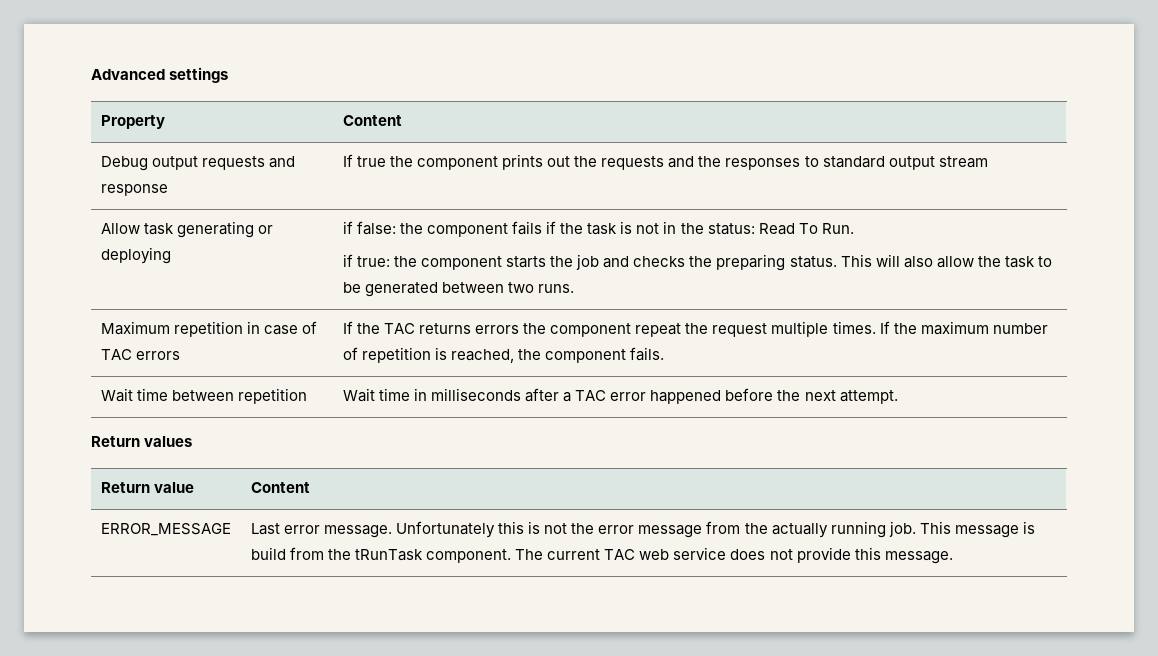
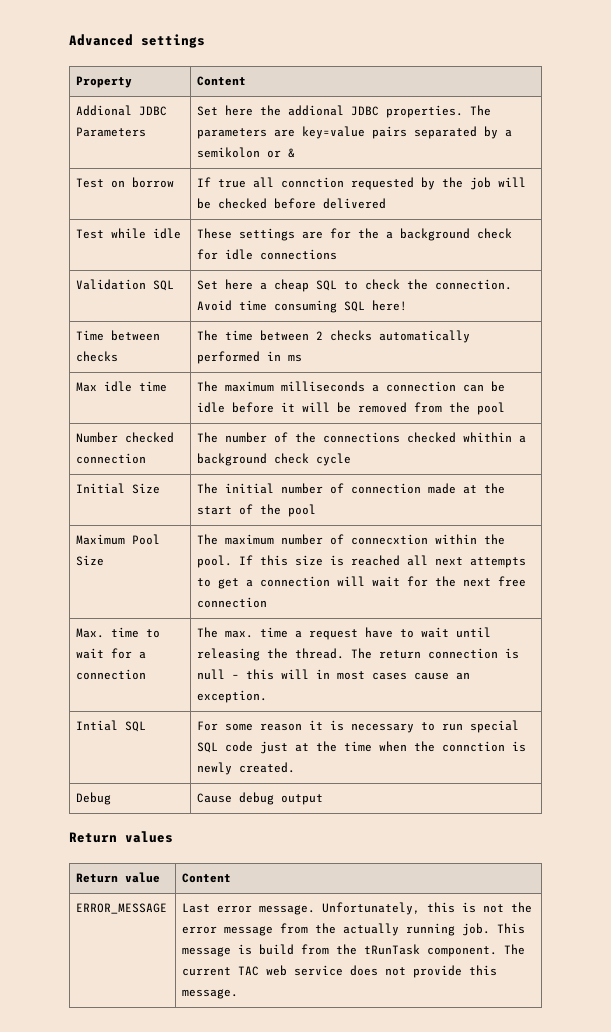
[100,156,296,171] [100,184,168,196] [342,154,988,170] [100,221,274,238] [100,247,171,264] [342,221,854,237] [342,254,1052,271] [342,282,575,297] [100,321,318,337] [100,349,180,360] [342,321,1048,337] [342,347,665,363] [100,388,308,404] [342,388,898,404] Debug output requests and response | If true the component prints out the requests and the responses to standard output stream // Allow task generating or deploying | if false: the component fails if the task is not in the status: Read To Run. // if true: the component starts the job and checks the preparing status. This will also allow the task to be generated between two runs. // Maximum repetition in case of TAC errors | If the TAC returns errors the component repeat the request multiple times. If the maximum number of repetition is reached, the component fails. // Wait time between repetition | Wait time in milliseconds after a TAC error happened before the next attempt. -> [76,105,168,116] [76,127,147,137] [197,105,492,118] [197,126,513,139] [197,147,296,158] [76,177,175,188] [197,177,527,190] [197,198,387,209] [76,228,182,239] [197,228,513,241] [197,249,338,260] [76,279,175,291] [197,279,513,292] [197,300,408,313] [76,330,161,341] [76,351,119,362] [197,330,471,343] [197,351,303,364] [76,381,168,392] [197,381,506,392] [197,402,506,415] [76,432,175,443] [76,453,147,464] [197,432,527,443] [197,453,352,466] [76,483,161,494] [197,483,506,494] [197,504,317,517] [76,534,161,545] [76,555,105,566] [197,534,506,545] [197,555,527,568] [197,576,527,589] [197,597,268,608] [76,627,161,638] [76,648,147,659] [76,669,147,680] [197,627,492,640] [197,648,520,661] [197,669,471,680] [197,690,268,703] [76,720,147,732] [197,720,520,733] [197,741,527,754] [197,762,296,775] [76,792,112,805] [197,792,324,805] Addional JDBC Parameters | Set here the addional JDBC properties. The parameters are key=value pairs separated by a semikolon or & // Test on borrow | If true all connction requested by the job will be checked before delivered // Test while idle | These settings are for the a background check for idle connections // Validation SQL | Set here a cheap SQL to check the connection. Avoid time consuming SQL here! // Time between checks | The time between 2 checks automatically performed in ms // Max idle time | The maximum milliseconds a connection can be idle before it will be removed from the pool // Number checked connection | The number of the connections checked whithin a background check cycle // Initial Size | The initial number of connection made at the start of the pool // Maximum Pool Size | The maximum number of connecxtion within the pool. If this size is reached all next attempts to get a connection will wait for the next free connection // Max. time to wait for a connection | The max. time a request have to wait until releasing the thread. The return connection is null – this will in most cases cause an exception. // Intial SQL | For some reason it is necessary to run special SQL code just at the time when the connction is newly created. // Debug | Cause debug output
[396,521,496,538] Unfortunately -> [322,902,421,915] Unfortunately,

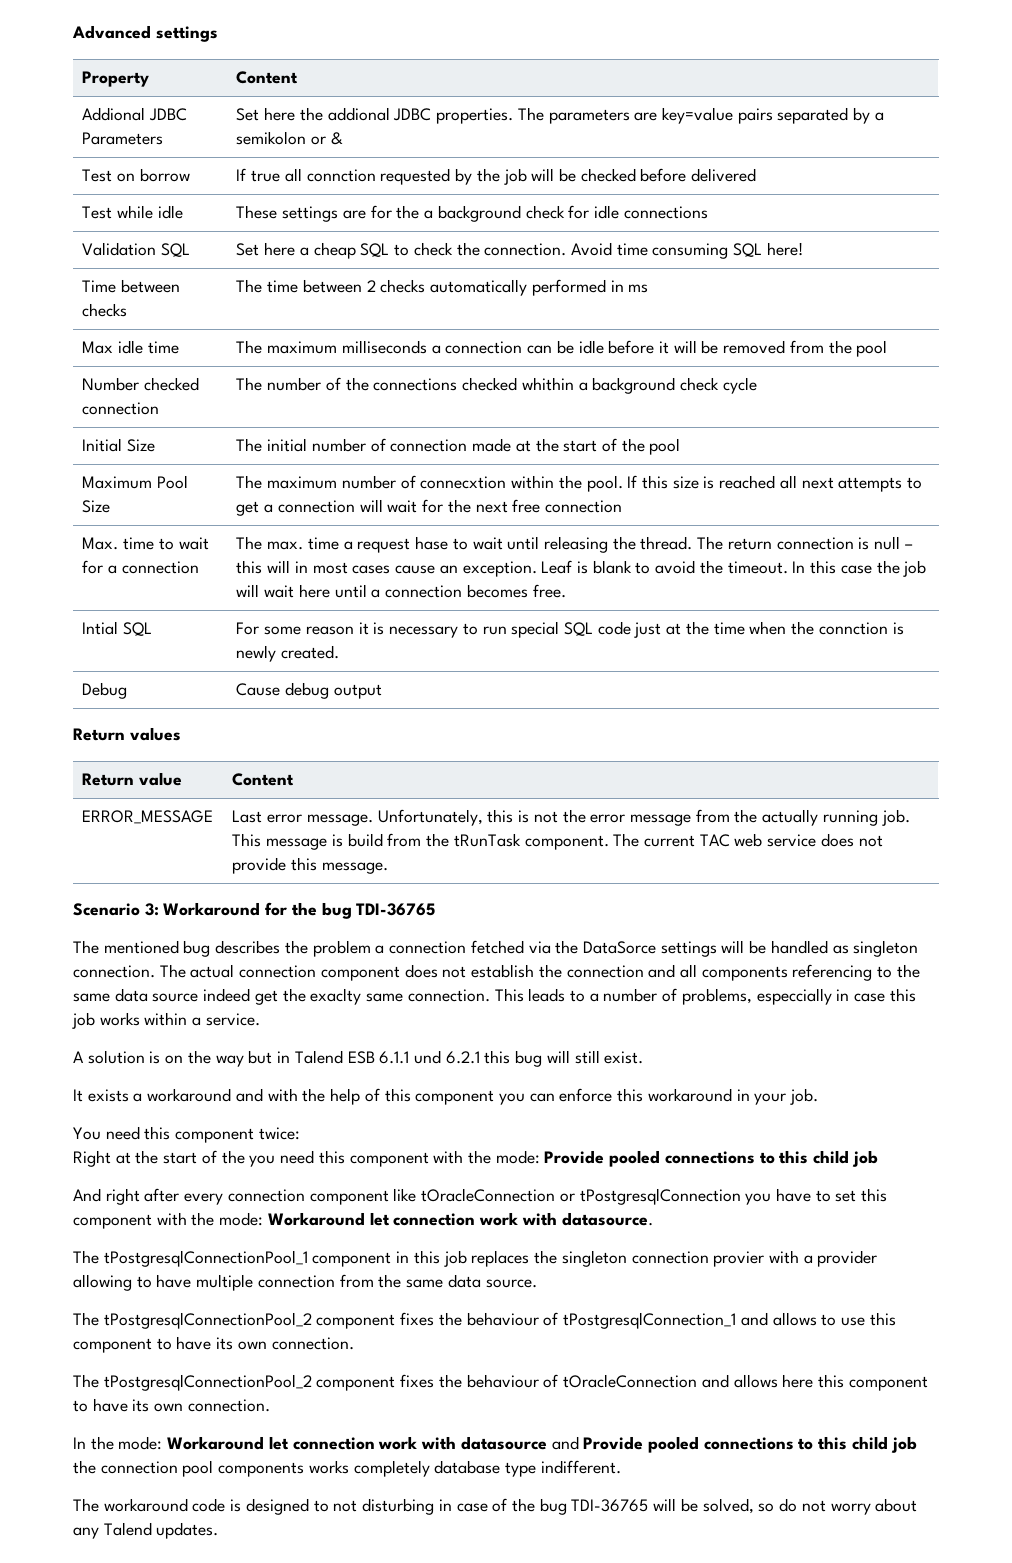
[365,627,394,638] have -> [415,536,449,550] hase
(268, 696) none -> [541,560,927,577] [236,584,566,598] Leaf is blank to avoid the timeout. In this case the job will wait here until a connection becomes free.
(239, 994) none -> [73,902,436,919] [73,940,919,957] [73,964,920,981] [73,988,916,1005] [72,1012,260,1029] [73,1050,644,1067] [73,1088,819,1105] [73,1126,300,1143] [73,1150,878,1167] [73,1188,888,1205] [73,1212,653,1229] [73,1250,878,1267] [73,1274,537,1291] [73,1312,896,1329] [73,1336,354,1353] [73,1374,928,1391] [73,1398,270,1412] [73,1436,917,1453] [73,1460,621,1477] [73,1498,918,1515] [73,1522,219,1539] // Scenario 3: Workaround for the bug TDI-36765 // The mentioned bug describes the problem a connection fetched via the DataSorce settings will be handled as singleton connection. The actual connection component does not establish the connection and all components referencing to the same data source indeed get the exaclty same connection. This leads to a number of problems, especcially in case this job works within a service. // A solution is on the way but in Talend ESB 6.1.1 und 6.2.1 this bug will still exist. // It exists a workaround and with the help of this component you can enforce this workaround in your job. // You need this component twice: // Right at the start of the you need this component with the mode: Provide pooled connections to this child job // And right after every connection component like tOracleConnection or tPostgresqlConnection you have to set this component with the mode: Workaround let connection work with datasource. // The tPostgresqlConnectionPool_1 component in this job replaces the singleton connection provier with a provider allowing to have multiple connection from the same data source. // The tPostgresqlConnectionPool_2 component fixes the behaviour of tPostgresqlConnection_1 and allows to use this component to have its own connection. // The tPostgresqlConnectionPool_2 component fixes the behaviour of tOracleConnection and allows here this component to have its own connection. // In the mode: Workaround let connection work with datasource and Provide pooled connections to this child job the connection pool components works completely database type indifferent. // The workaround code is designed to not disturbing in case of the bug TDI-36765 will be solved, so do not worry about any Talend updates.

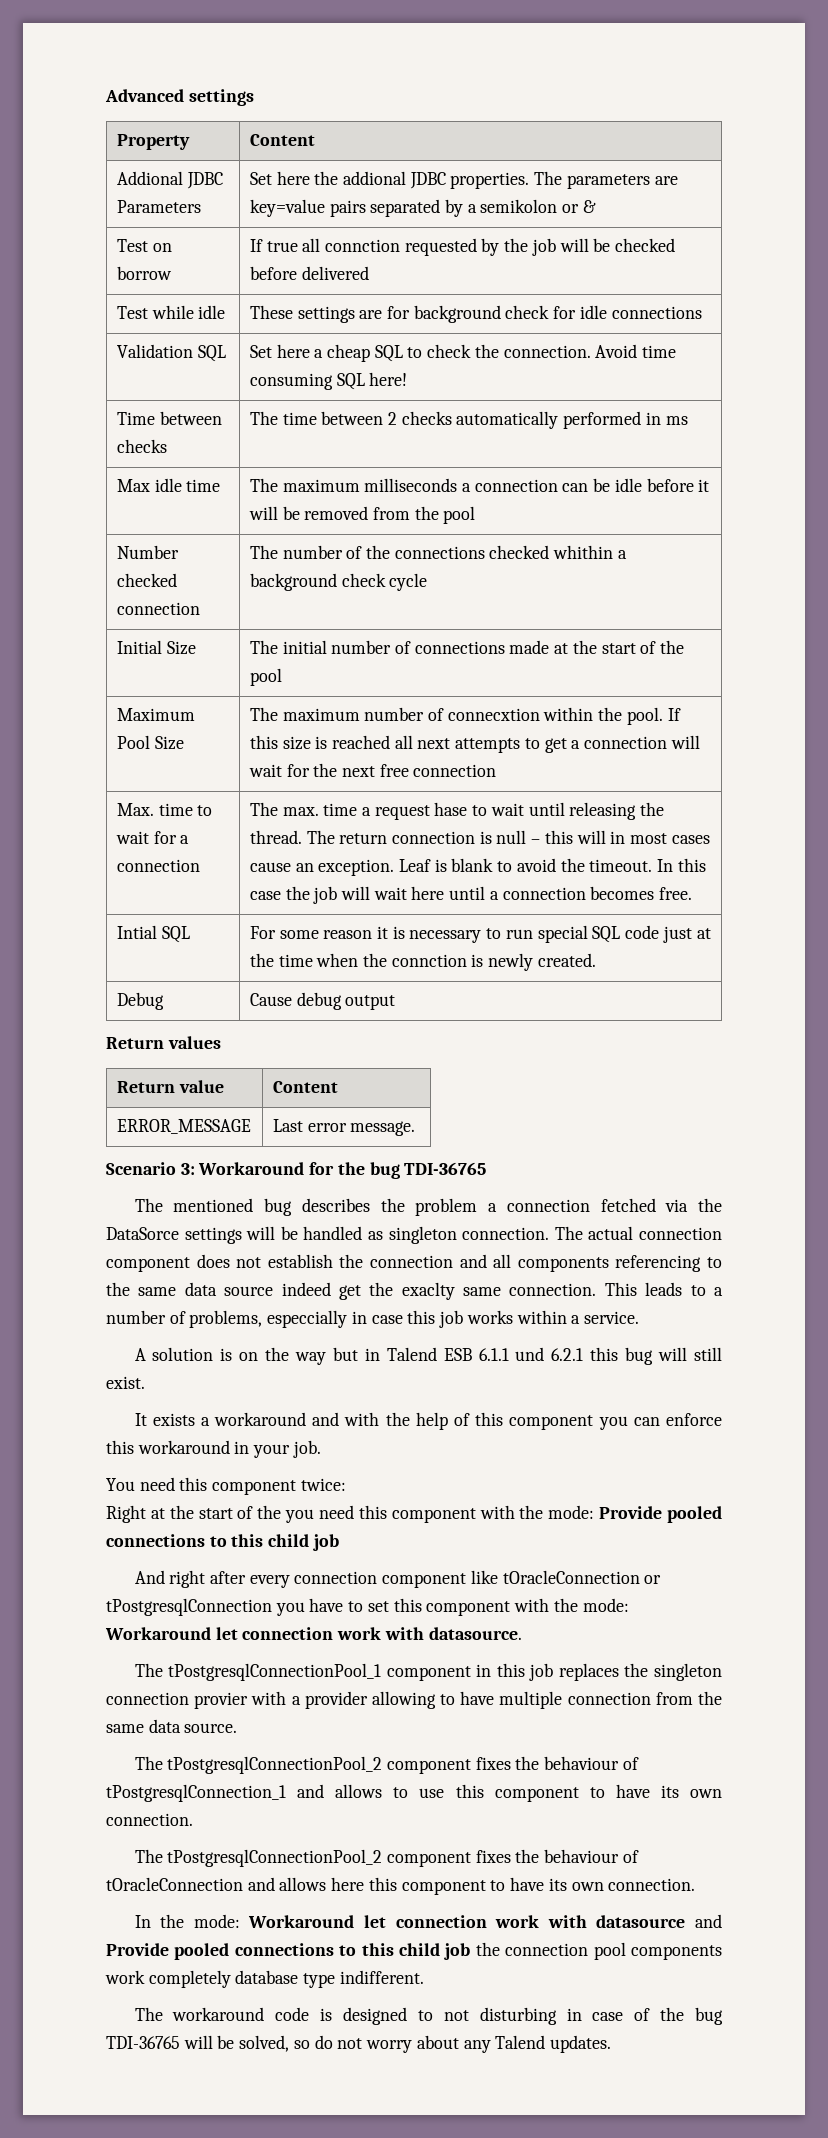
[396,205,434,219] the a -> (411, 312) none
[390,439,468,452] connection -> [414,641,505,654] connections
[377,809,910,826] [232,833,883,850] [232,857,388,874] Unfortunately, this is not the error message from the actually running job. This message is build from the tRunTask component. The current TAC web service does not provide this message. -> (416, 1128) none
[308,1460,349,1474] works -> [105,1970,145,1984] work

